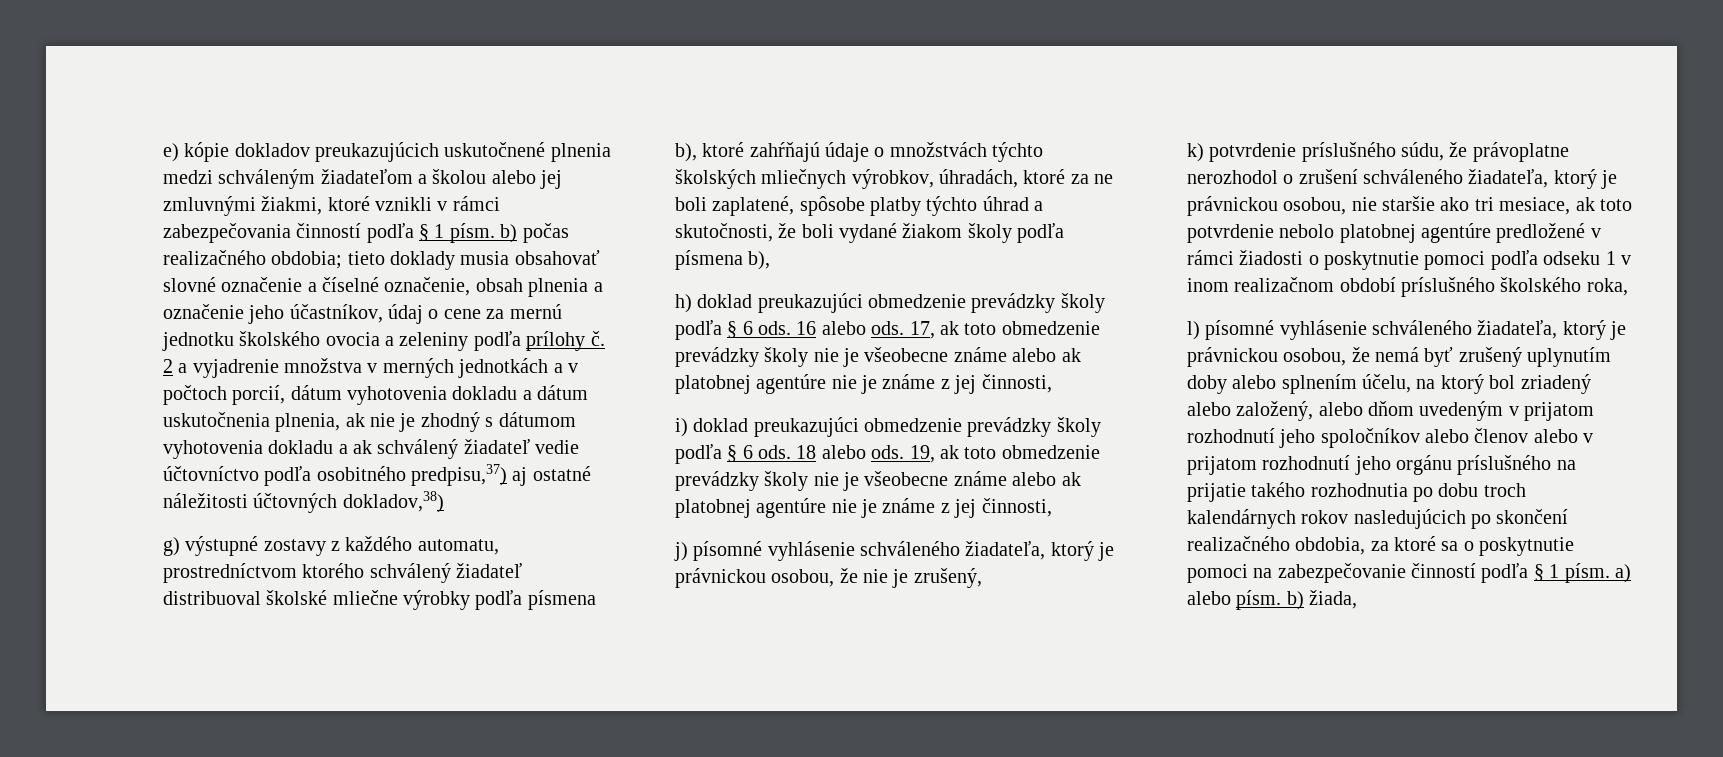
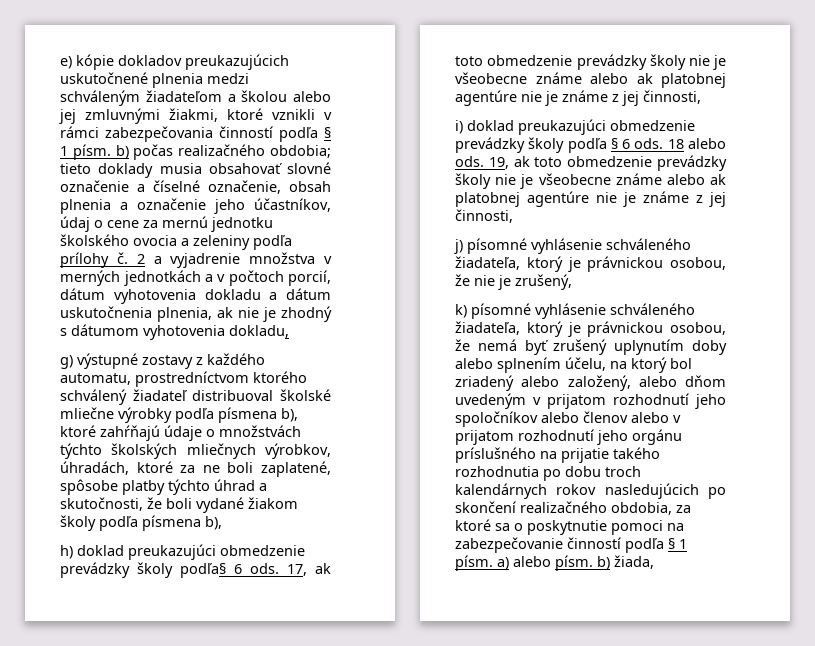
[268,439,580,459] [162,464,591,486] [162,491,444,513] dokladu a ak schválený žiadateľ vedie účtovníctvo podľa osobitného predpisu,37) aj ostatné náležitosti účtovných dokladov,38) -> [229,325,290,338] dokladu,
[674,320,866,340] podľa § 6 ods. 16 alebo -> [180,563,243,578] podľa§ 6
[1209,142,1569,162] [1186,169,1618,189] [1186,196,1632,216] [1186,223,1601,243] [1186,250,1631,270] [1186,277,1628,297] [1186,321,1200,340] potvrdenie príslušného súdu, že právoplatne nerozhodol o zrušení schváleného žiadateľa, ktorý je právnickou osobou, nie staršie ako tri mesiace, ak toto potvrdenie nebolo platobnej agentúre predložené v rámci žiadosti o poskytnutie pomoci podľa odseku 1 v inom realizačnom období príslušného školského roka, // l) -> (468, 311) none

